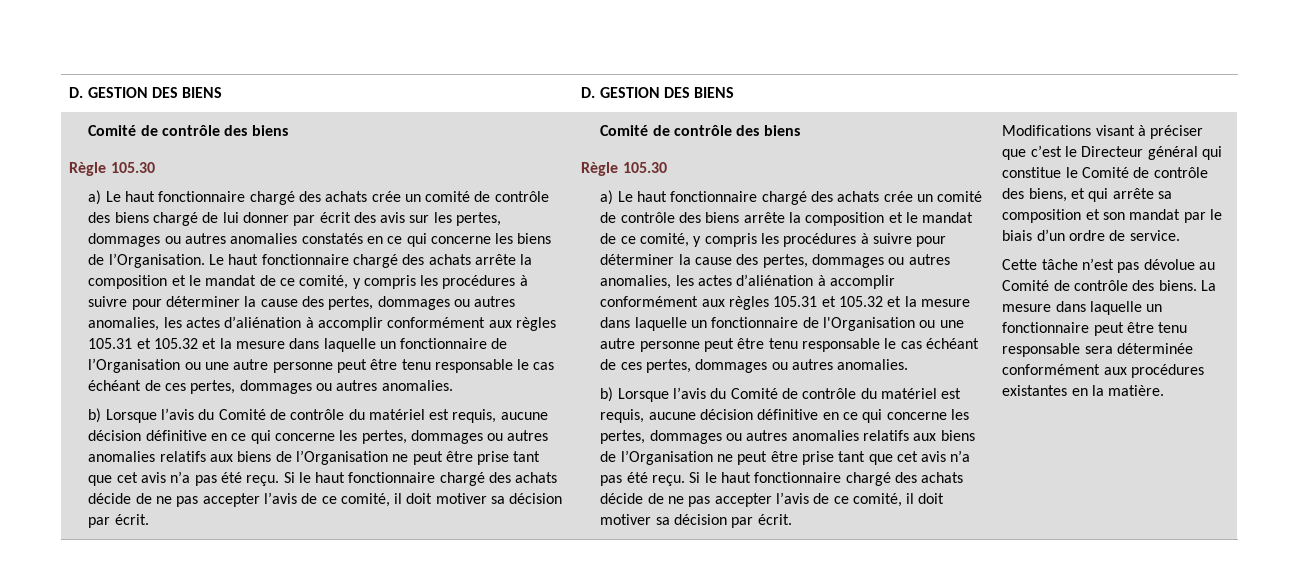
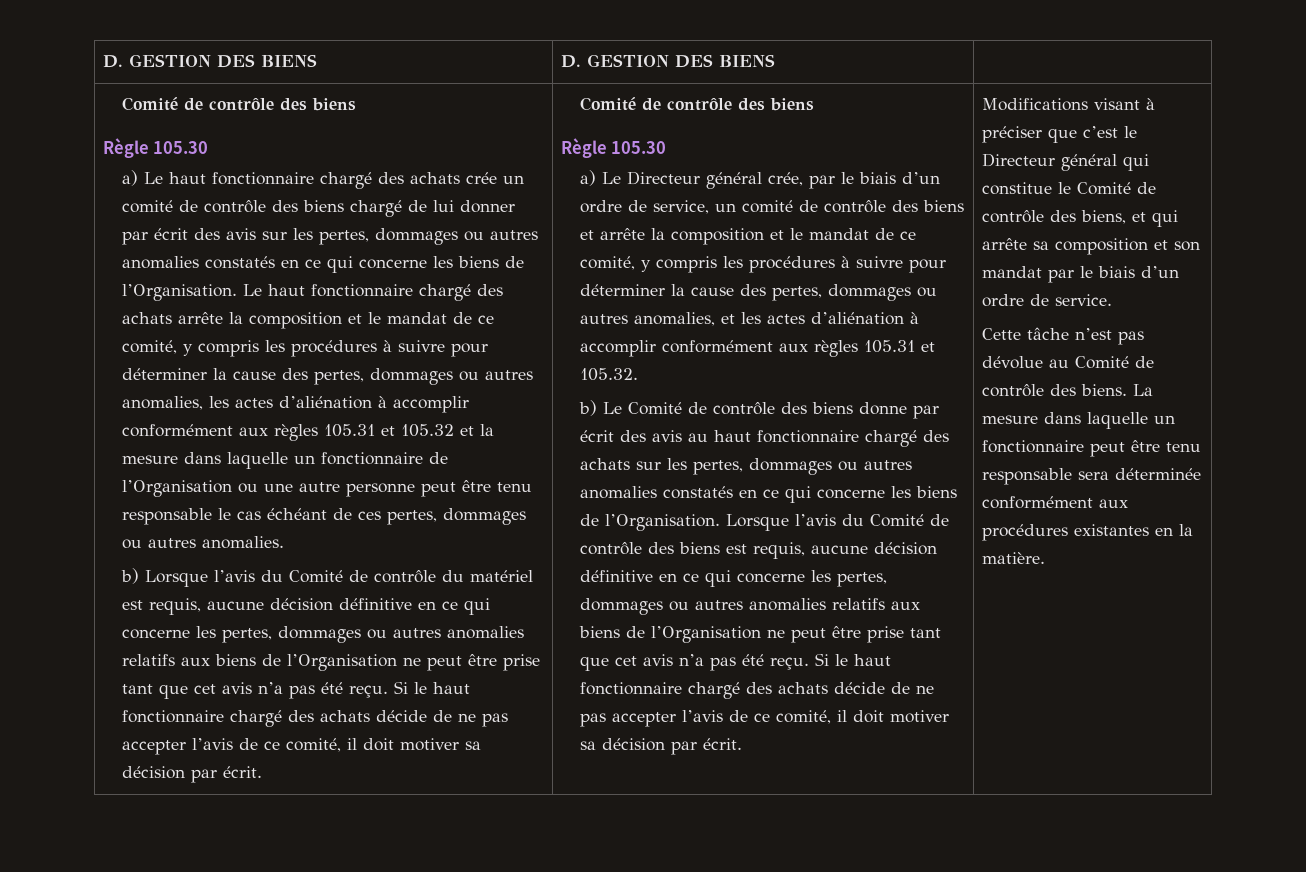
[636,191,983,205] [600,212,740,223] haut fonctionnaire chargé des achats crée un comité de contrôle des biens -> [627,171,941,189] [580,200,965,214] [580,230,595,240] Directeur général crée, par le biais d’un ordre de service, un comité de contrôle des biens et
(672, 282) none -> [721,314,736,324] et
[838,296,970,307] [600,317,964,331] [600,338,979,352] [600,359,909,373] [600,387,937,402] 105.32 et la mesure dans laquelle un fonctionnaire de l'Organisation ou une autre personne peut être tenu responsable le cas échéant de ces pertes, dommages ou autres anomalies. // b) Lorsque l’avis du Comité de contrôle du matériel -> [580,368,639,381] [579,400,940,419] [580,430,950,447] [580,458,913,475] [580,486,958,503] [580,514,950,531] [580,542,721,555] 105.32. // b) Le Comité de contrôle des biens donne par écrit des avis au haut fonctionnaire chargé des achats sur les pertes, dommages ou autres anomalies constatés en ce qui concerne les biens de l’Organisation. Lorsque l’avis du Comité de contrôle des biens

